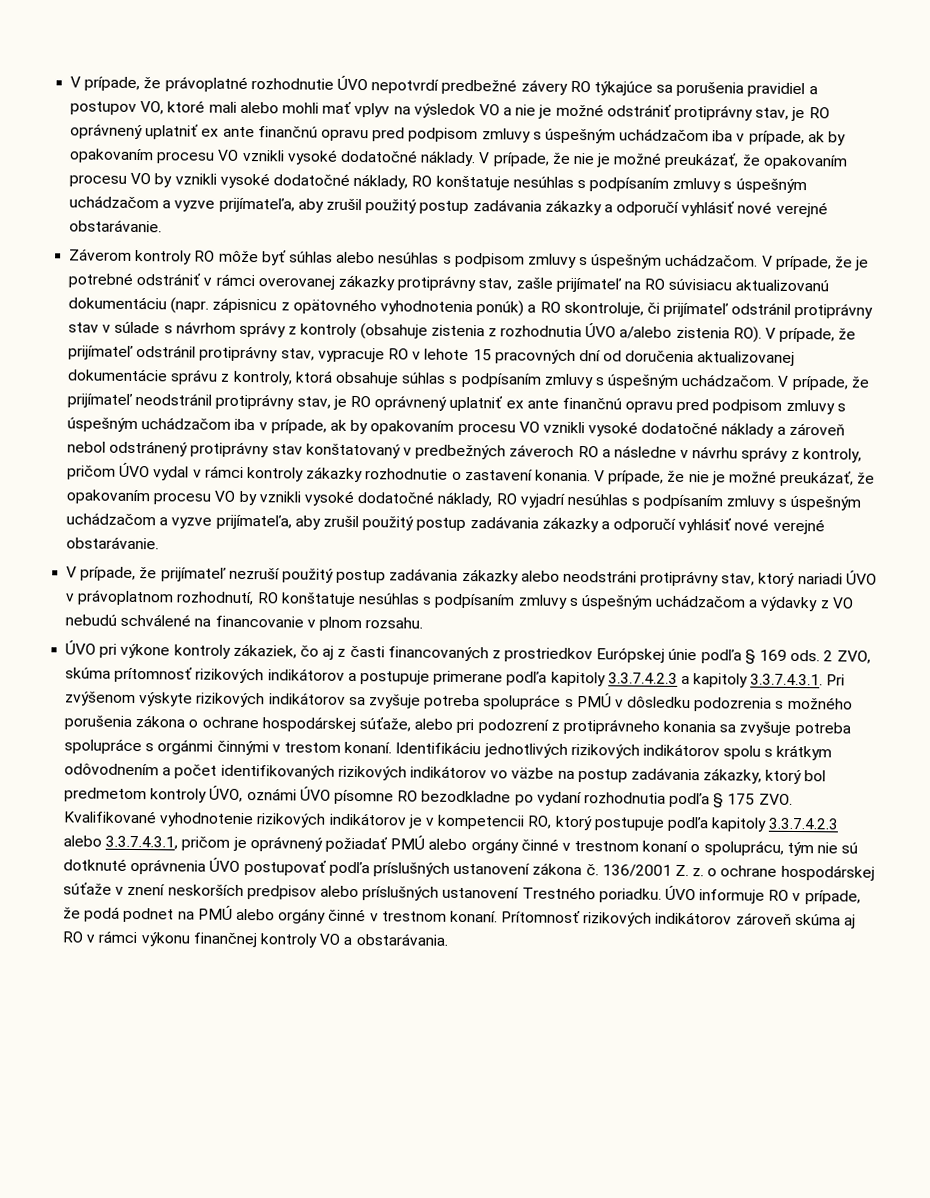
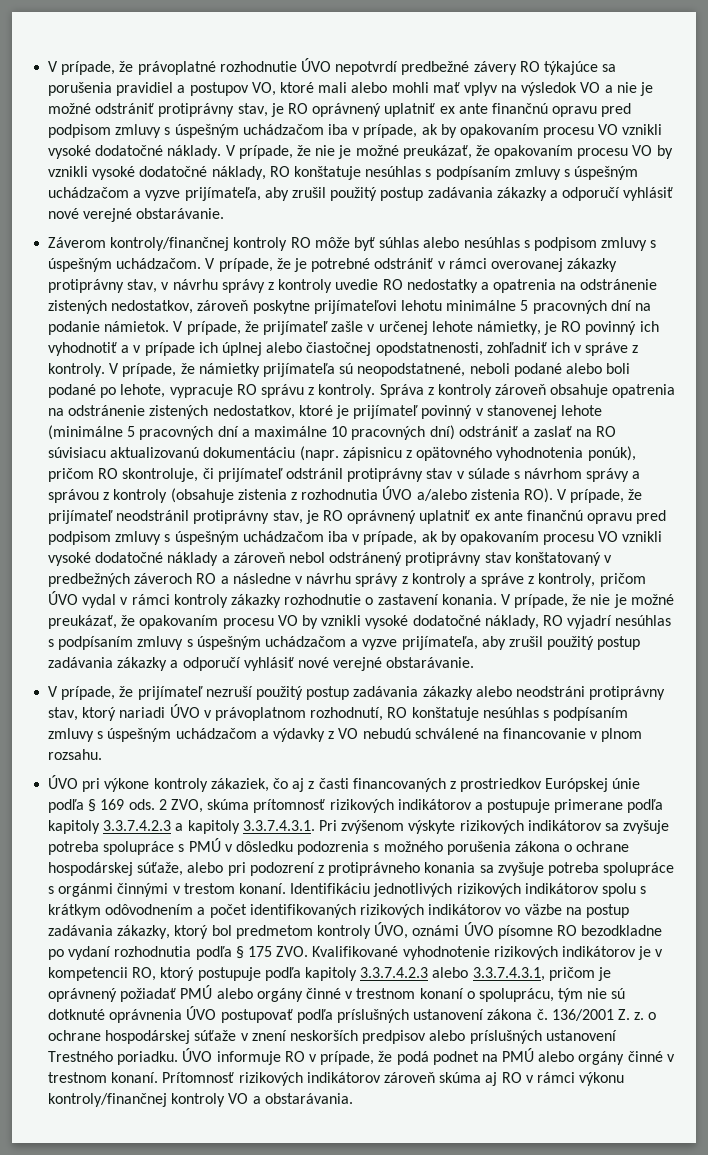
(133, 254) none -> [110,237,230,251] kontroly/finančnej
[515,277,622,293] zašle prijímateľ -> [161,279,658,293] [48,300,651,314] [48,321,659,335] [48,342,639,356] [48,363,631,377] [48,384,676,398] [48,405,602,419] [48,425,573,440] v návrhu správy z kontroly uvedie RO nedostatky a opatrenia na odstránenie zistených nedostatkov, zároveň poskytne prijímateľovi lehotu minimálne 5 pracovných dní na podanie námietok. V prípade, že prijímateľ zašle v určenej lehote námietky, je RO povinný ich vyhodnotiť a v prípade ich úplnej alebo čiastočnej opodstatnenosti, zohľadniť ich v správe z kontroly. V prípade, že námietky prijímateľa sú neopodstatnené, neboli podané alebo boli podané po lehote, vypracuje RO správu z kontroly. Správa z kontroly zároveň obsahuje opatrenia na odstránenie zistených nedostatkov, ktoré je prijímateľ povinný v stanovenej lehote (minimálne 5 pracovných dní a maximálne 10 pracovných dní) odstrániť a zaslať
[476,300,537,317] ponúk) a -> [587,446,636,461] [48,468,95,482] ponúk), pričom
(286, 329) none -> [632,471,641,479] [48,489,100,503] a správou
[136,345,796,366] [67,368,870,391] [67,393,134,408] odstránil protiprávny stav, vypracuje RO v lehote 15 pracovných dní od doručenia aktualizovanej dokumentácie správu z kontroly, ktorá obsahuje súhlas s podpísaním zmluvy s úspešným uchádzačom. V prípade, že prijímateľ -> (114, 517) none
(800, 455) none -> [411,573,535,587] kontroly a správe z
[192,932,257,948] finančnej -> [48,1093,168,1107] kontroly/finančnej

